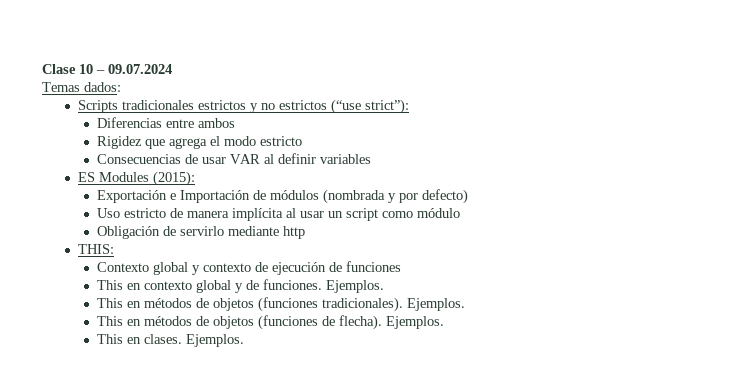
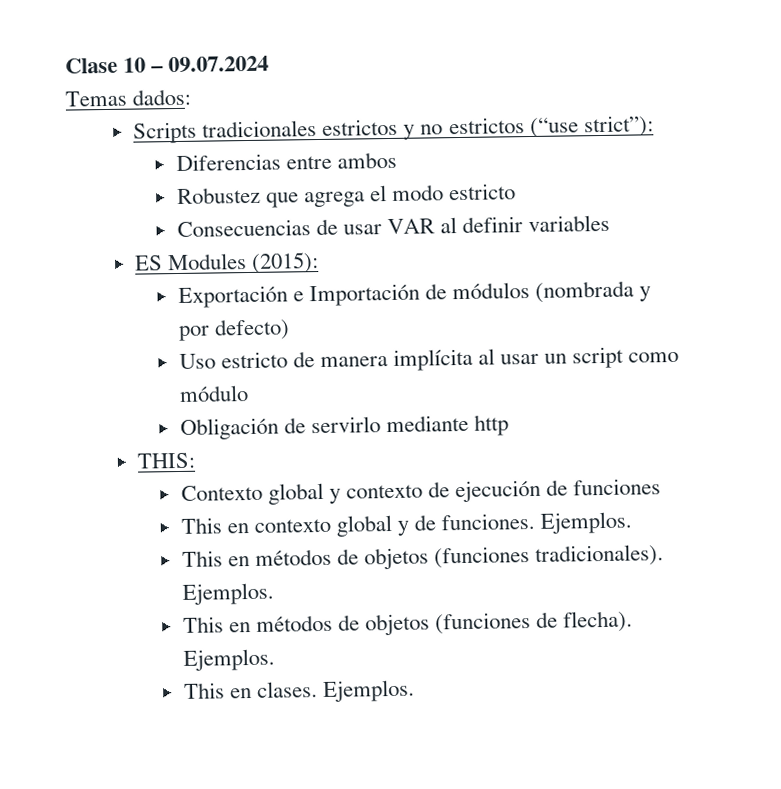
[97,136,143,149] Rigidez -> [176,186,261,205] Robustez

